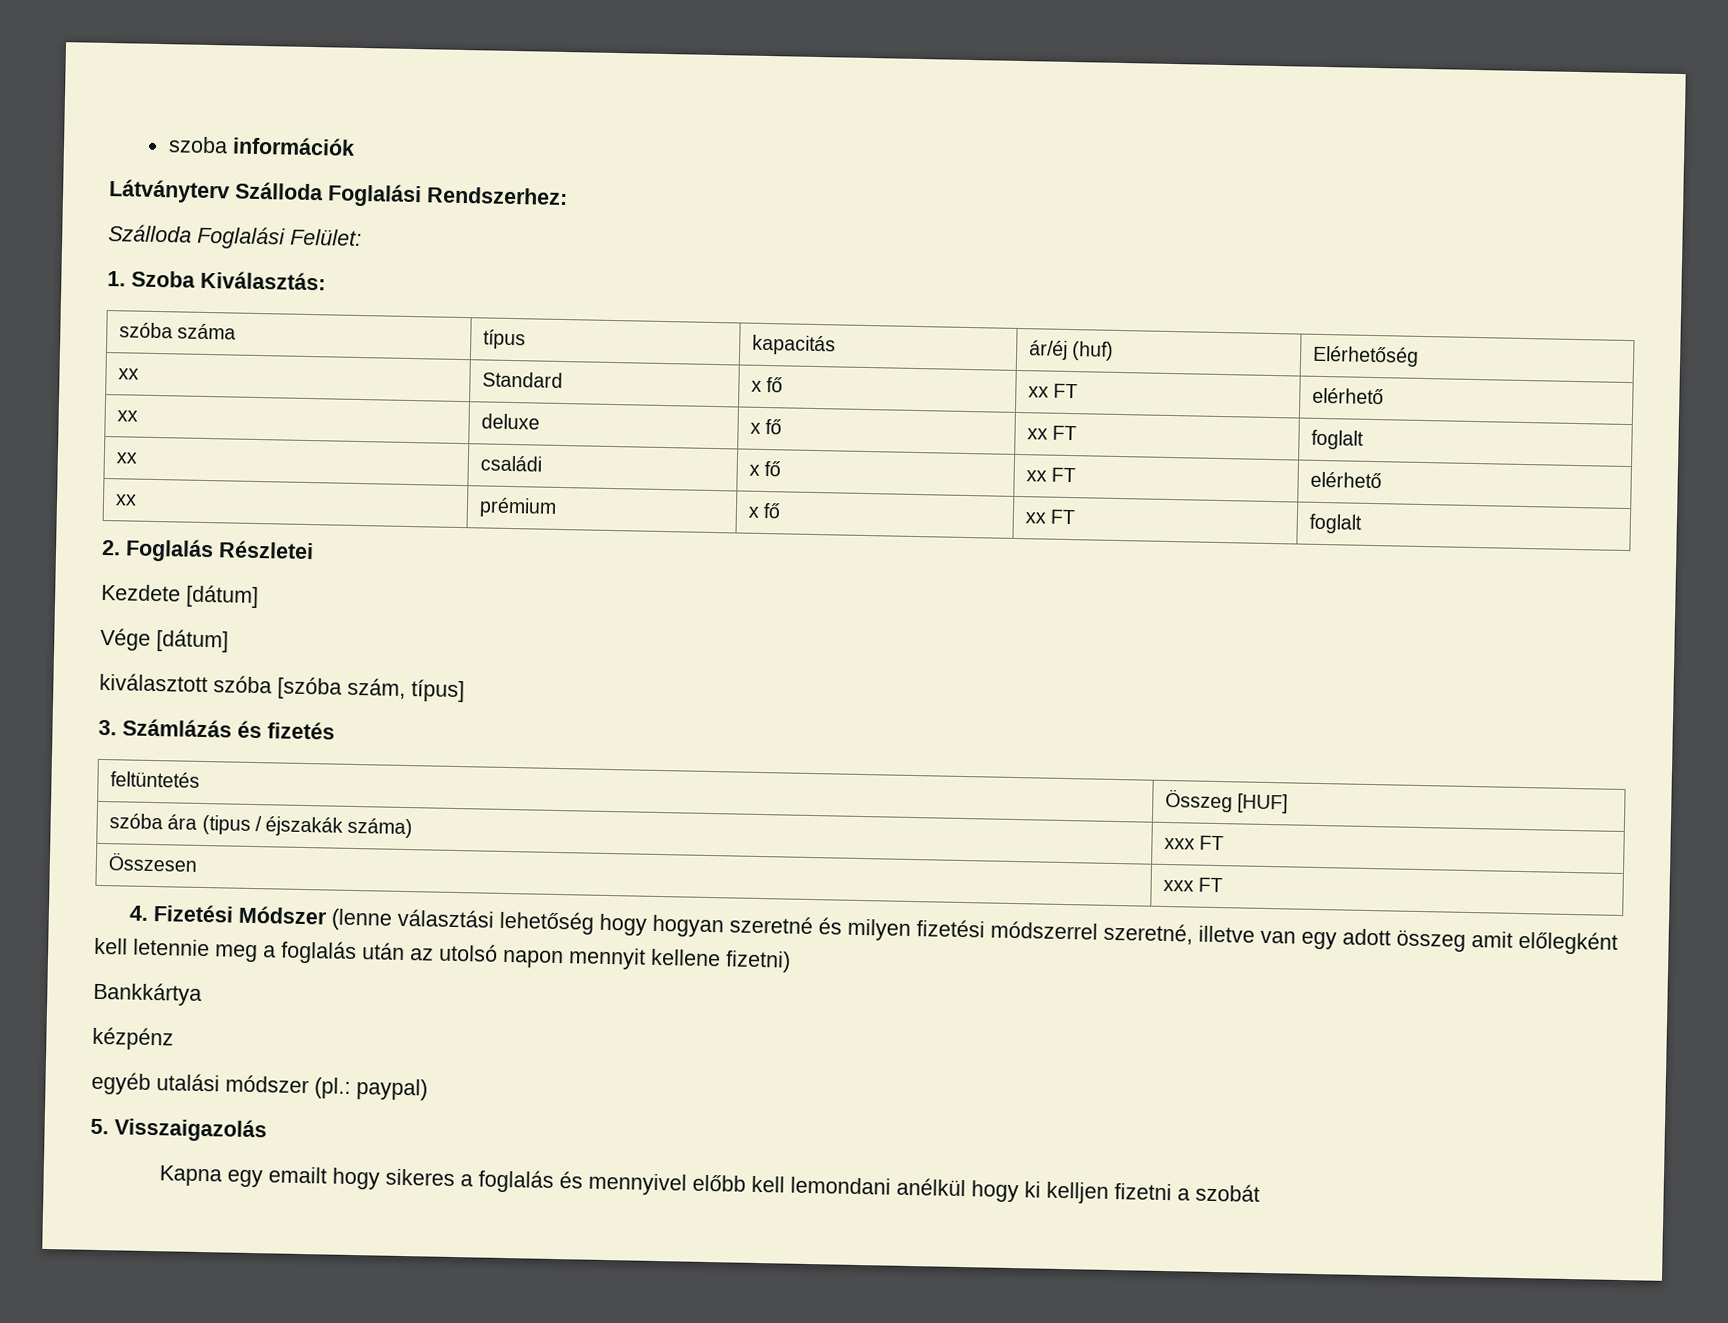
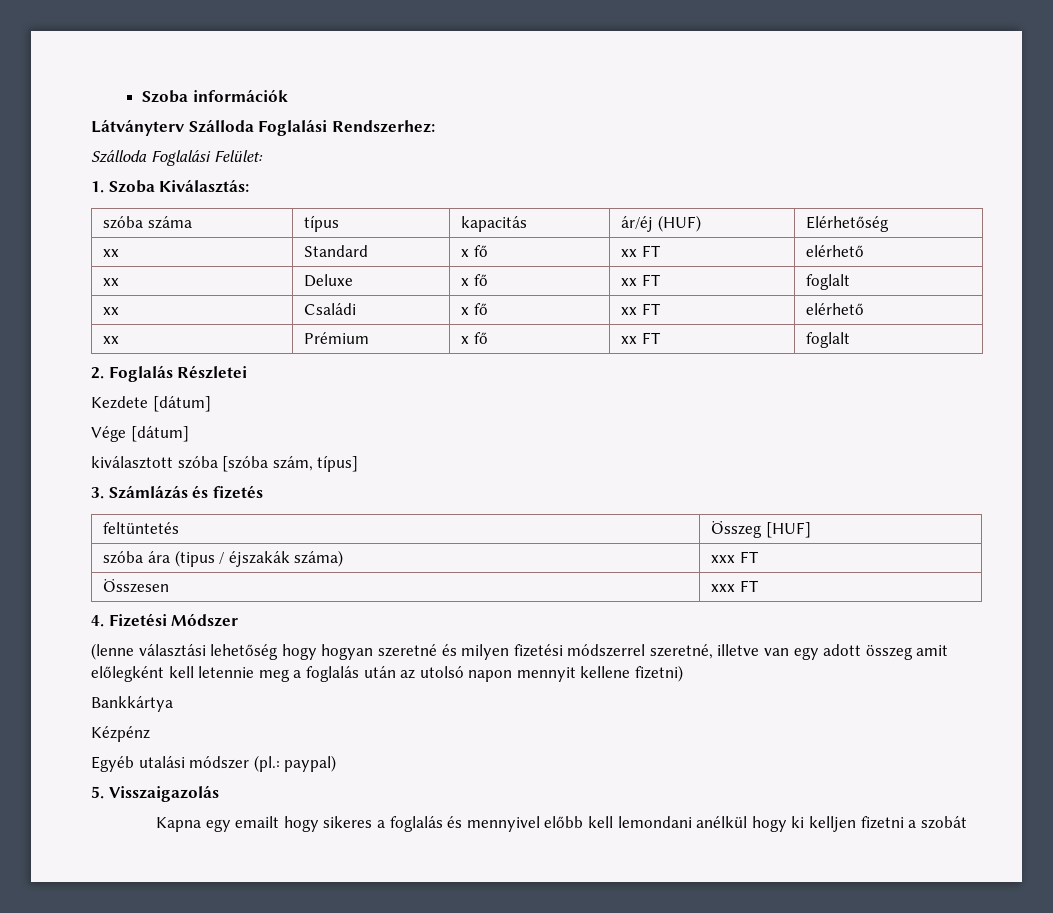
[167,136,228,154] szoba -> [142,90,189,103] Szoba
[1071,341,1115,361] (huf) -> [657,215,701,232] (HUF)
[481,413,541,430] deluxe -> [304,274,354,287] Deluxe
[480,455,543,472] [749,461,782,477] [1026,467,1077,483] [1310,471,1383,489] [115,494,138,506] [479,497,558,518] családi | x fő | xx FT | elérhető // xx | prémium -> [304,303,357,315] [461,303,488,315] [621,303,660,315] [806,303,865,315] [103,336,120,344] [304,332,370,344] Családi | x fő | xx FT | elérhető // xx | Prémium
(329, 915) none -> (239, 620) //
[92,1026,174,1051] [91,1071,151,1096] kézpénz // egyéb -> [91,726,150,742] [91,756,134,772] Kézpénz // Egyéb

